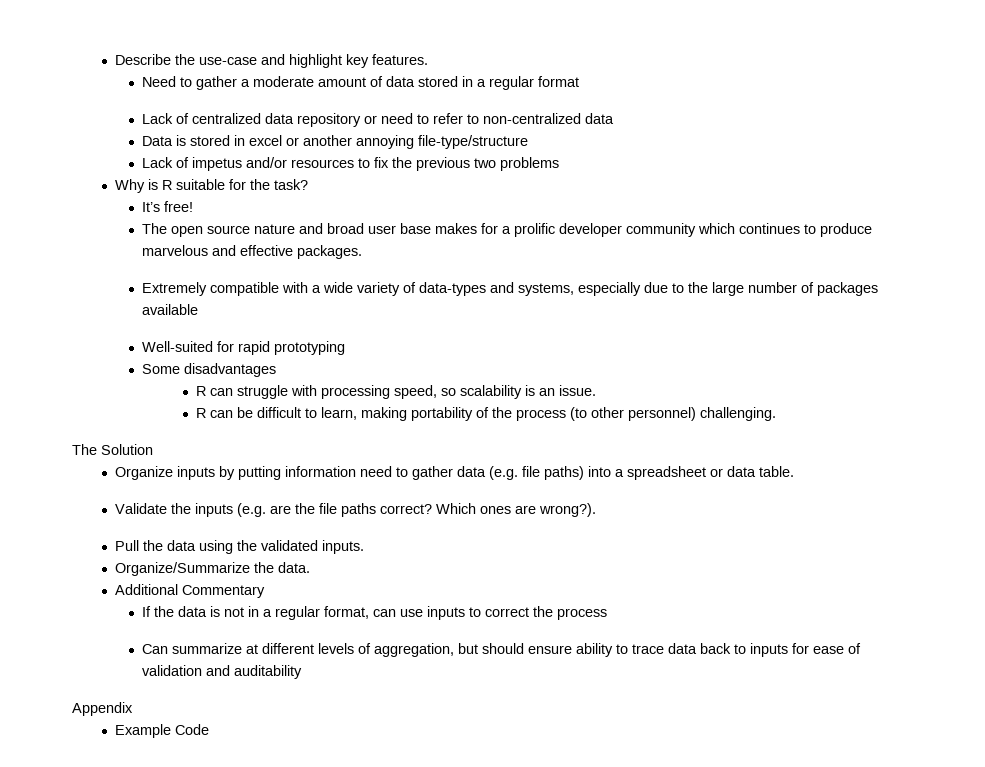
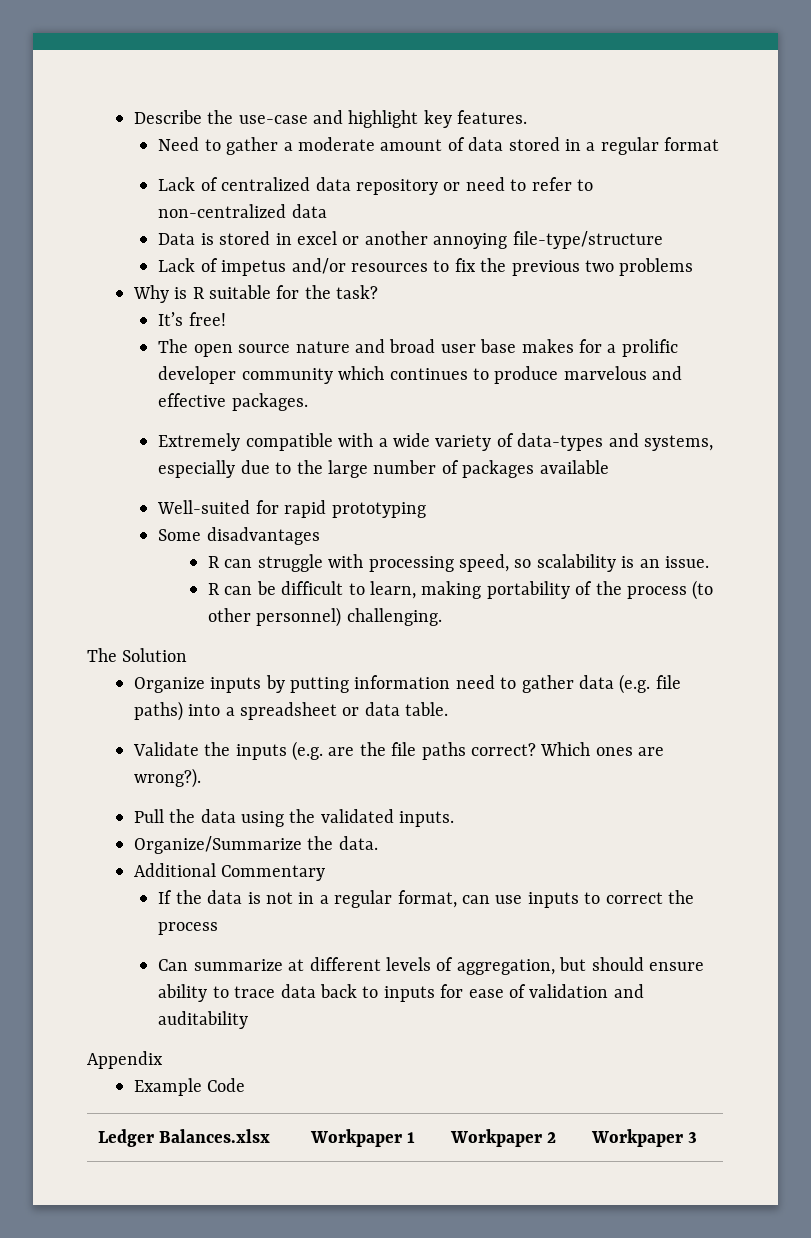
(209, 729) none -> [97,1129,271,1147] [309,1129,416,1147] [449,1129,557,1147] [590,1129,698,1147] // Ledger Balances.xlsx | Workpaper 1 | Workpaper 2 | Workpaper 3

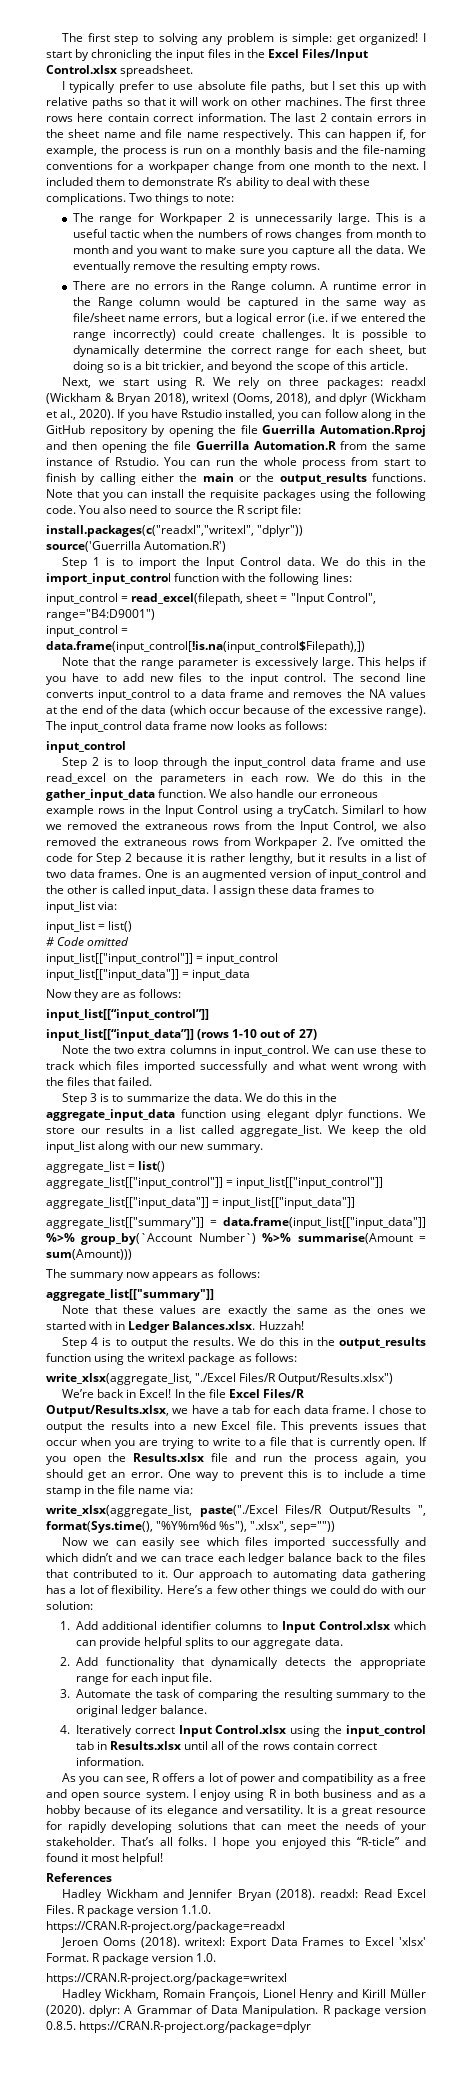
[133,110,528,128] [158,137,720,155] [158,177,594,195] [158,204,327,218] [158,231,663,249] [158,258,694,276] [132,285,379,303] [158,312,226,326] [158,339,678,357] [158,366,683,384] [158,393,308,411] [158,433,714,451] [158,460,609,478] [157,500,426,518] [158,527,320,545] [207,554,709,572] [207,580,714,600] [207,607,442,627] [87,648,188,662] [133,674,681,694] [133,701,449,721] [132,741,665,761] [133,768,201,788] [133,809,455,827] [133,836,378,854] [133,863,326,881] [158,890,695,908] [158,922,219,935] [158,957,705,975] [158,984,644,1002] [158,1011,249,1029] [87,1051,163,1069] [133,1078,246,1096] [97,1129,271,1147] [309,1129,416,1147] [449,1129,557,1147] [590,1129,698,1147] Describe the use-case and highlight key features. // Need to gather a moderate amount of data stored in a regular format // Lack of centralized data repository or need to refer to non-centralized data // Data is stored in excel or another annoying file-type/structure // Lack of impetus and/or resources to fix the previous two problems // Why is R suitable for the task? // It’s free! // The open source nature and broad user base makes for a prolific developer community which continues to produce marvelous and effective packages. // Extremely compatible with a wide variety of data-types and systems, especially due to the large number of packages available // Well-suited for rapid prototyping // Some disadvantages // R can struggle with processing speed, so scalability is an issue. // R can be difficult to learn, making portability of the process (to other personnel) challenging. // The Solution // Organize inputs by putting information need to gather data (e.g. file paths) into a spreadsheet or data table. // Validate the inputs (e.g. are the file paths correct? Which ones are wrong?). // Pull the data using the validated inputs. // Organize/Summarize the data. // Additional Commentary // If the data is not in a regular format, can use inputs to correct the process // Can summarize at different levels of aggregation, but should ensure ability to trace data back to inputs for ease of validation and auditability // Appendix // Example Code // Ledger Balances.xlsx | Workpaper 1 | Workpaper 2 | Workpaper 3 -> [62,33,426,45] [46,49,368,61] [46,65,194,77] [62,81,426,93] [46,97,426,109] [46,113,426,122] [46,129,427,141] [46,145,426,157] [46,161,427,173] [46,177,370,189] [46,193,235,205] [72,213,426,225] [72,229,426,241] [72,245,426,257] [72,261,321,273] [72,281,426,293] [72,297,426,309] [72,313,427,325] [72,329,426,341] [72,345,426,357] [72,361,409,373] [62,377,426,389] [46,393,426,405] [46,409,426,421] [46,425,426,437] [46,441,426,453] [46,457,427,469] [46,473,426,485] [46,489,426,501] [46,505,301,517] [46,525,304,537] [46,541,227,552] [62,557,427,569] [46,573,352,585] [46,593,376,605] [46,609,155,621] [46,625,129,637] [46,641,365,653] [62,657,428,669] [46,673,426,685] [46,689,426,701] [46,705,426,717] [46,721,327,733] [46,741,126,753] [62,757,427,769] [46,773,427,785] [46,789,378,801] [46,805,427,817] [46,821,426,833] [46,837,427,849] [46,853,427,865] [46,869,426,881] [46,885,375,897] [46,901,118,913] [46,921,133,933] [46,937,130,946] [46,953,279,965] [46,969,251,981] [46,989,182,1001] [46,1009,209,1021] [46,1029,317,1041] [62,1045,426,1057] [46,1061,426,1073] [46,1077,153,1086] [62,1093,338,1105] [46,1109,427,1121] [46,1125,426,1137] [46,1141,263,1153] [46,1161,166,1173] [46,1177,384,1189] [46,1197,356,1209] [46,1217,426,1229] [46,1233,426,1245] [46,1249,132,1260] [46,1269,260,1281] [46,1289,214,1301] [62,1305,427,1317] [46,1321,304,1333] [62,1337,427,1349] [46,1353,297,1365] [46,1373,394,1385] [62,1389,305,1398] [46,1405,427,1417] [46,1421,427,1433] [46,1437,427,1449] [46,1453,426,1465] [46,1469,426,1481] [46,1485,193,1497] [46,1505,426,1517] [46,1521,336,1533] [62,1537,426,1549] [46,1553,427,1565] [46,1569,426,1581] [46,1585,426,1597] [46,1601,93,1610] [60,1621,426,1633] [75,1637,343,1649] [60,1657,426,1669] [75,1673,213,1685] [60,1689,426,1701] [75,1705,208,1717] [60,1725,426,1737] [75,1741,377,1750] [75,1757,144,1766] [62,1773,426,1785] [46,1789,426,1801] [46,1805,427,1817] [46,1821,427,1833] [46,1837,427,1849] [46,1853,164,1865] [46,1873,112,1882] [62,1889,426,1901] [46,1905,212,1917] [46,1921,285,1933] [61,1937,427,1949] [46,1953,217,1965] [46,1973,287,1985] [62,1989,426,2001] [46,2005,426,2017] [46,2021,312,2033] The first step to solving any problem is simple: get organized! I start by chronicling the input files in the Excel Files/Input Control.xlsx spreadsheet. // I typically prefer to use absolute file paths, but I set this up with relative paths so that it will work on other machines. The first three rows here contain correct information. The last 2 contain errors in the sheet name and file name respectively. This can happen if, for example, the process is run on a monthly basis and the file-naming conventions for a workpaper change from one month to the next. I included them to demonstrate R’s ability to deal with these complications. Two things to note: // The range for Workpaper 2 is unnecessarily large. This is a useful tactic when the numbers of rows changes from month to month and you want to make sure you capture all the data. We eventually remove the resulting empty rows. // There are no errors in the Range column. A runtime error in the Range column would be captured in the same way as file/sheet name errors, but a logical error (i.e. if we entered the range incorrectly) could create challenges. It is possible to dynamically determine the correct range for each sheet, but doing so is a bit trickier, and beyond the scope of this article. // Next, we start using R. We rely on three packages: readxl (Wickham & Bryan 2018), writexl (Ooms, 2018), and dplyr (Wickham et al., 2020). If you have Rstudio installed, you can follow along in the GitHub repository by opening the file Guerrilla Automation.Rproj and then opening the file Guerrilla Automation.R from the same instance of Rstudio. You can run the whole process from start to finish by calling either the main or the output_results functions. Note that you can install the requisite packages using the following code. You also need to source the R script file: // install.packages(c("readxl","writexl", "dplyr")) // source('Guerrilla Automation.R') // Step 1 is to import the Input Control data. We do this in the import_input_control function with the following lines: // input_control = read_excel(filepath, sheet = "Input Control", range="B4:D9001") // input_control = data.frame(input_control[!is.na(input_control$Filepath),]) // Note that the range parameter is excessively large. This helps if you have to add new files to the input control. The second line converts input_control to a data frame and removes the NA values at the end of the data (which occur because of the excessive range). The input_control data frame now looks as follows: // input_control // Step 2 is to loop through the input_control data frame and use read_excel on the parameters in each row. We do this in the gather_input_data function. We also handle our erroneous example rows in the Input Control using a tryCatch. Similarl to how we removed the extraneous rows from the Input Control, we also removed the extraneous rows from Workpaper 2. I’ve omitted the code for Step 2 because it is rather lengthy, but it results in a list of two data frames. One is an augmented version of input_control and the other is called input_data. I assign these data frames to input_list via: // input_list = list() // # Code omitted // input_list[["input_control"]] = input_control // input_list[["input_data"]] = input_data // Now they are as follows: // input_list[[“input_control”]] // input_list[[“input_data”]] (rows 1-10 out of 27) // Note the two extra columns in input_control. We can use these to track which files imported successfully and what went wrong with the files that failed. // Step 3 is to summarize the data. We do this in the aggregate_input_data function using elegant dplyr functions. We store our results in a list called aggregate_list. We keep the old input_list along with our new summary. // aggregate_list = list() // aggregate_list[["input_control"]] = input_list[["input_control"]] // aggregate_list[["input_data"]] = input_list[["input_data"]] // aggregate_list[["summary"]] = data.frame(input_list[["input_data"]] %>% group_by(`Account Number`) %>% summarise(Amount = sum(Amount))) // The summary now appears as follows: // aggregate_list[["summary"]] // Note that these values are exactly the same as the ones we started with in Ledger Balances.xlsx. Huzzah! // Step 4 is to output the results. We do this in the output_results function using the writexl package as follows: // write_xlsx(aggregate_list, "./Excel Files/R Output/Results.xlsx") // We’re back in Excel! In the file Excel Files/R Output/Results.xlsx, we have a tab for each data frame. I chose to output the results into a new Excel file. This prevents issues that occur when you are trying to write to a file that is currently open. If you open the Results.xlsx file and run the process again, you should get an error. One way to prevent this is to include a time stamp in the file name via: // write_xlsx(aggregate_list, paste("./Excel Files/R Output/Results ", format(Sys.time(), "%Y%m%d %s"), ".xlsx", sep="")) // Now we can easily see which files imported successfully and which didn’t and we can trace each ledger balance back to the files that contributed to it. Our approach to automating data gathering has a lot of flexibility. Here’s a few other things we could do with our solution: // 1. Add additional identifier columns to Input Control.xlsx which can provide helpful splits to our aggregate data. // 2. Add functionality that dynamically detects the appropriate range for each input file. // 3. Automate the task of comparing the resulting summary to the original ledger balance. // 4. Iteratively correct Input Control.xlsx using the input_control tab in Results.xlsx until all of the rows contain correct information. // As you can see, R offers a lot of power and compatibility as a free and open source system. I enjoy using R in both business and as a hobby because of its elegance and versatility. It is a great resource for rapidly developing solutions that can meet the needs of your stakeholder. That’s all folks. I hope you enjoyed this “R-ticle” and found it most helpful! // References // Hadley Wickham and Jennifer Bryan (2018). readxl: Read Excel Files. R package version 1.1.0. https://CRAN.R-project.org/package=readxl // Jeroen Ooms (2018). writexl: Export Data Frames to Excel 'xlsx' Format. R package version 1.0. // https://CRAN.R-project.org/package=writexl // Hadley Wickham, Romain François, Lionel Henry and Kirill Müller (2020). dplyr: A Grammar of Data Manipulation. R package version 0.8.5. https://CRAN.R-project.org/package=dplyr

